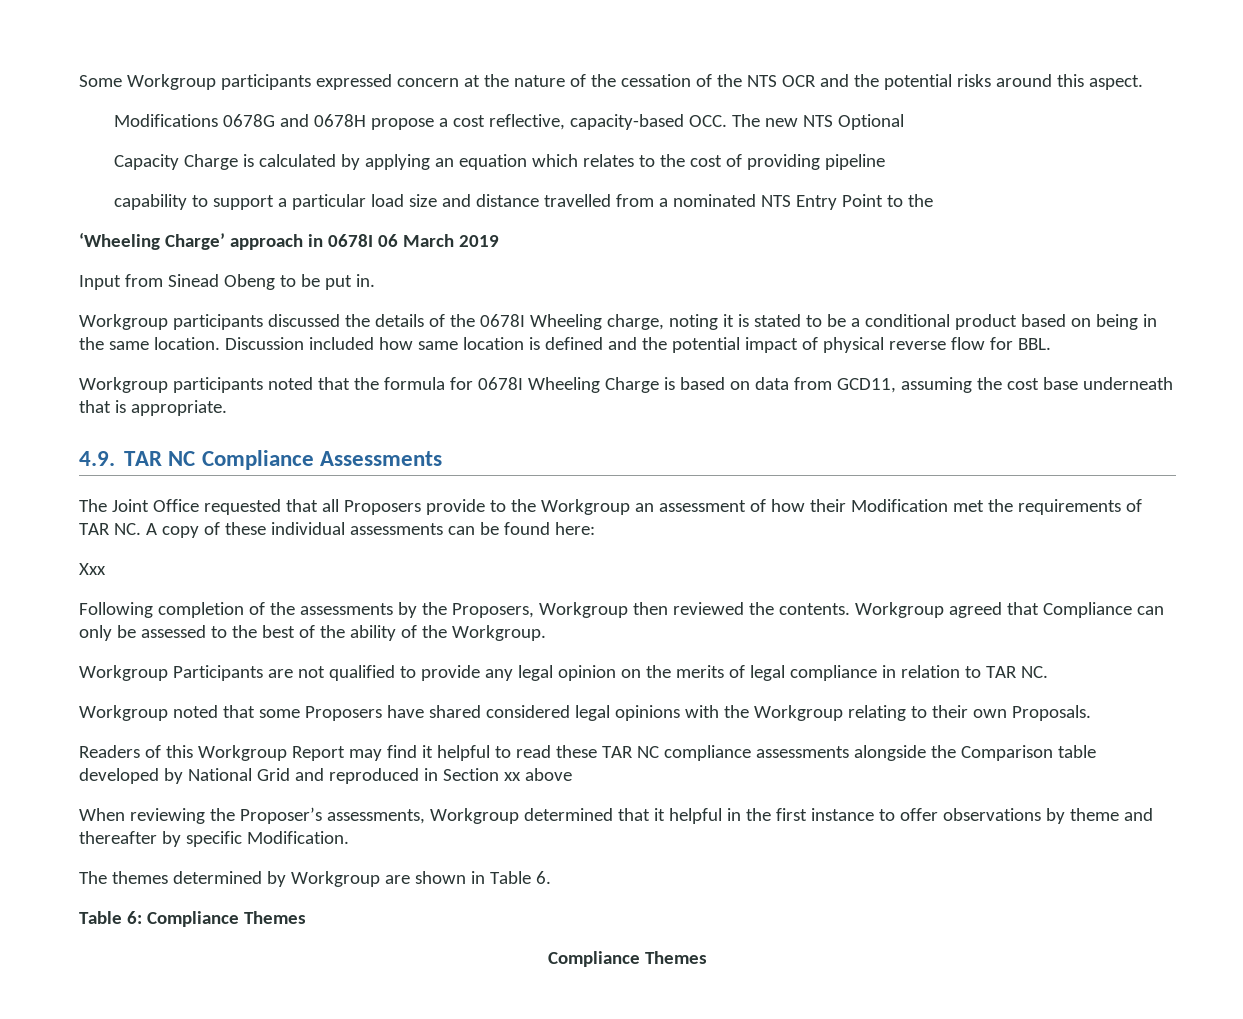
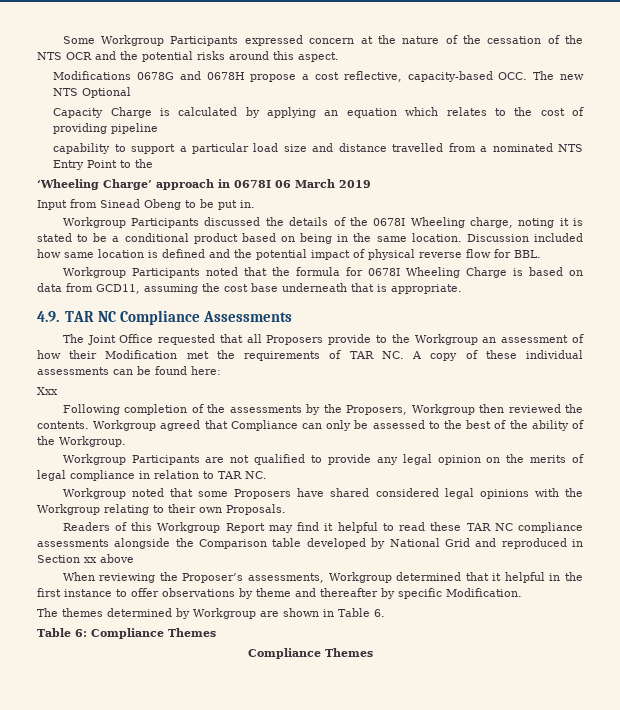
[220,74,311,90] participants -> [170,36,239,46] Participants
[172,314,263,330] participants -> [131,218,200,228] Participants
[172,377,263,393] participants -> [131,268,200,278] Participants

